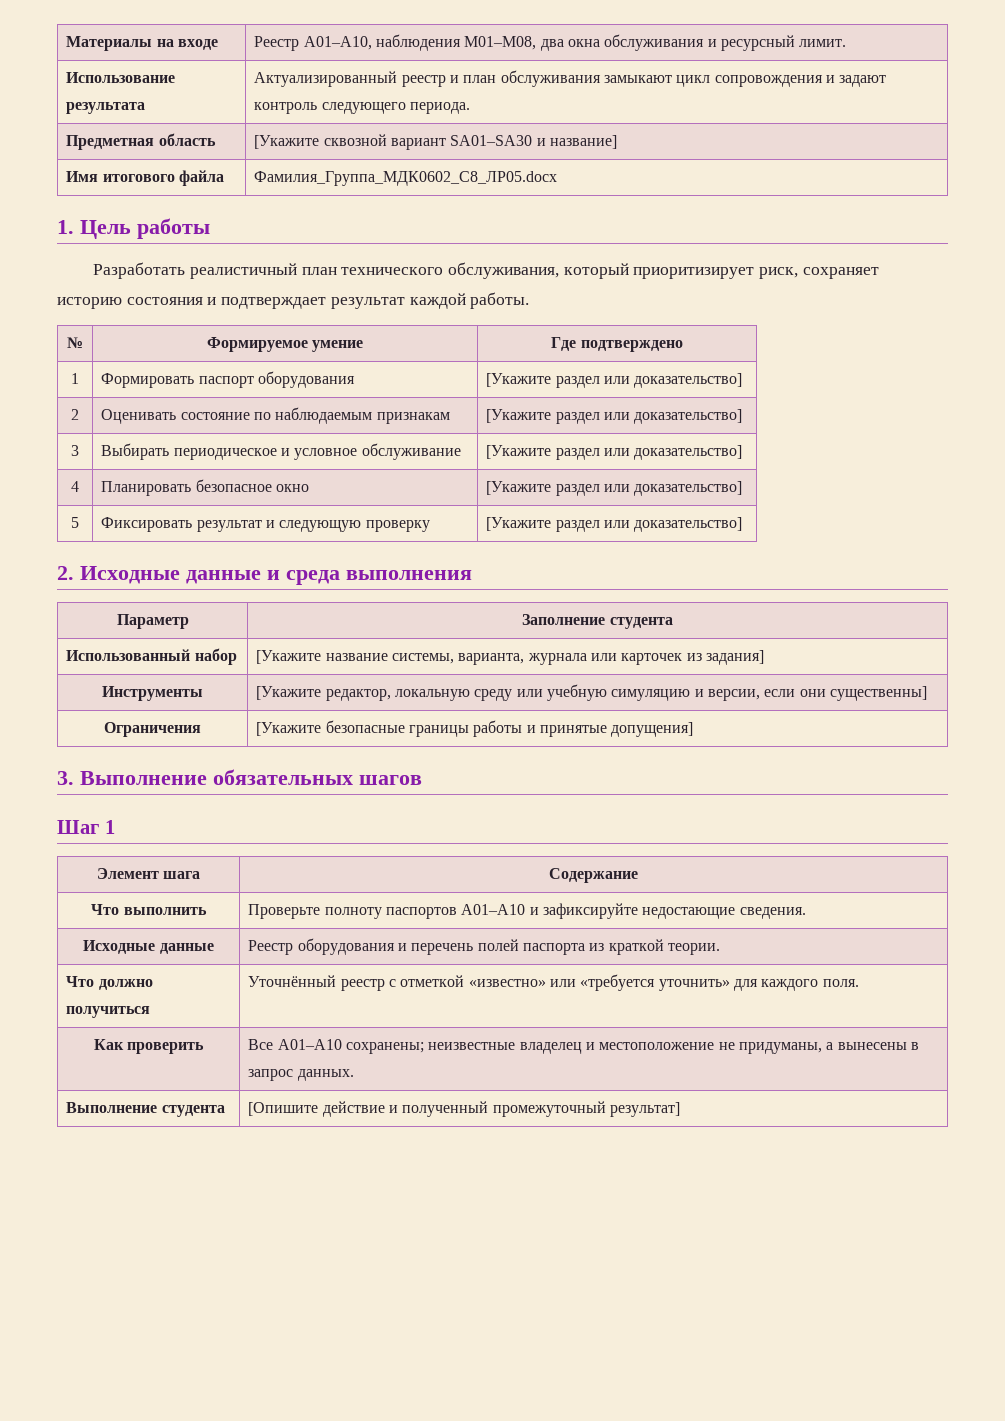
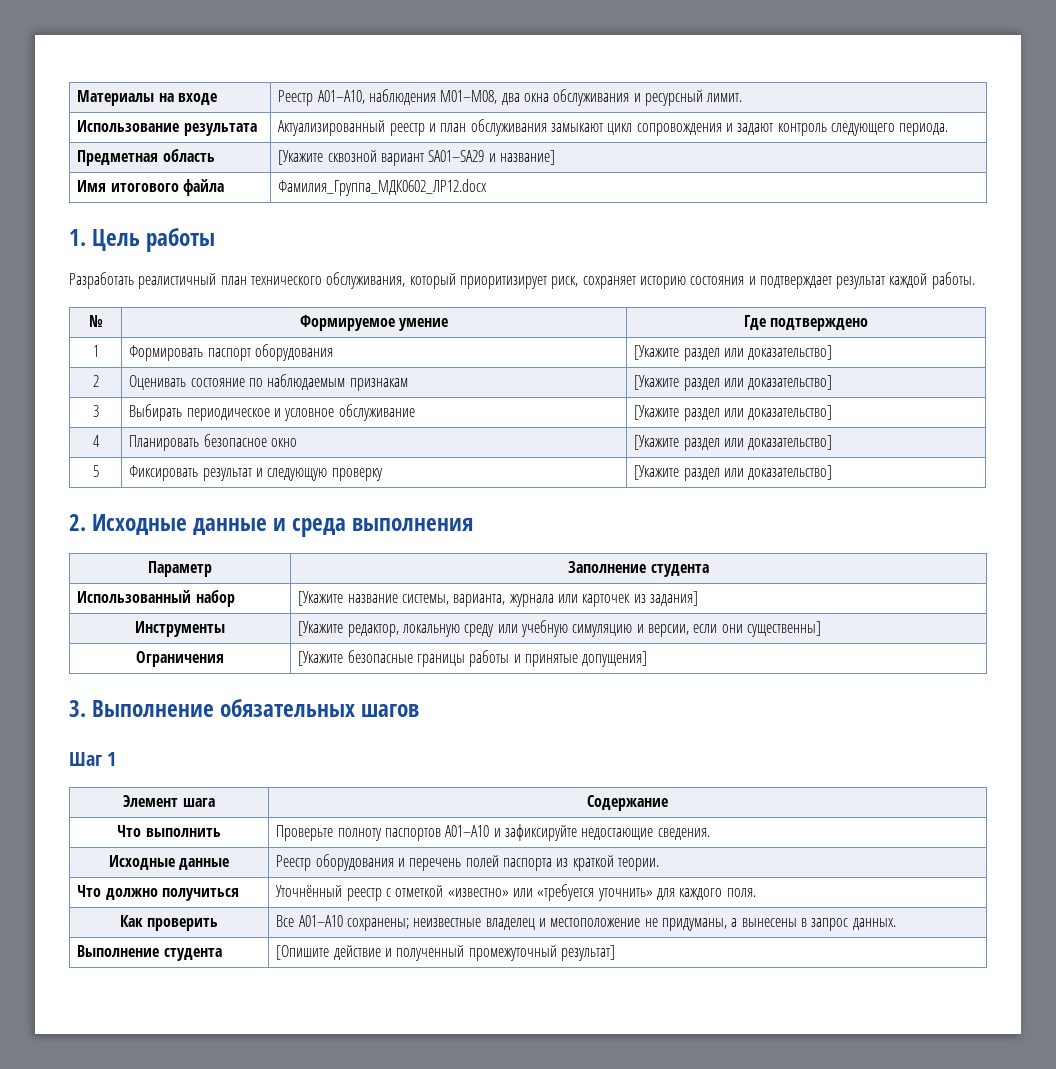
[450,135,533,146] SA01–SA30 -> [428,150,485,162] SA01–SA29
[254,171,558,186] Фамилия_Группа_МДК0602_С8_ЛР05.docx -> [278,179,488,196] Фамилия_Группа_МДК0602_ЛР12.docx

